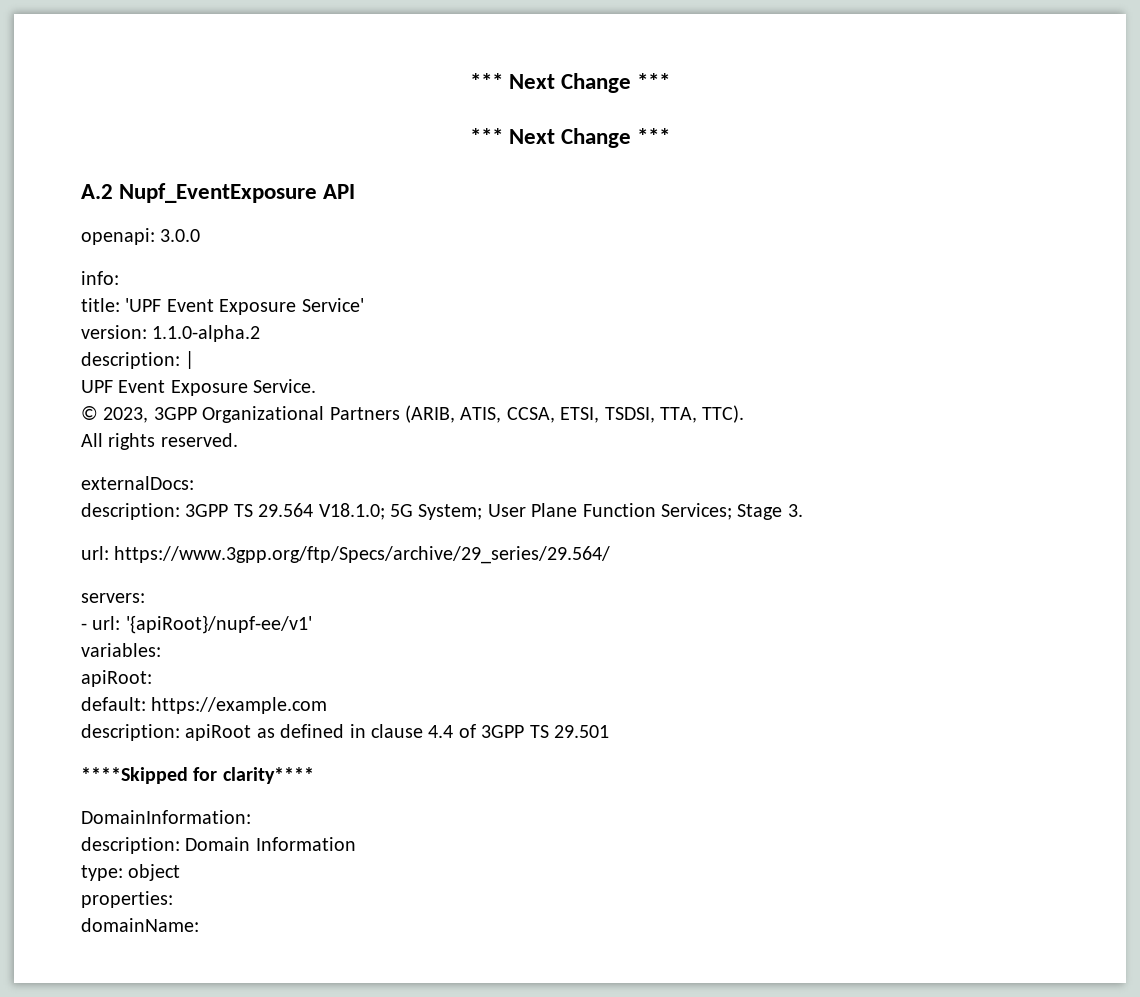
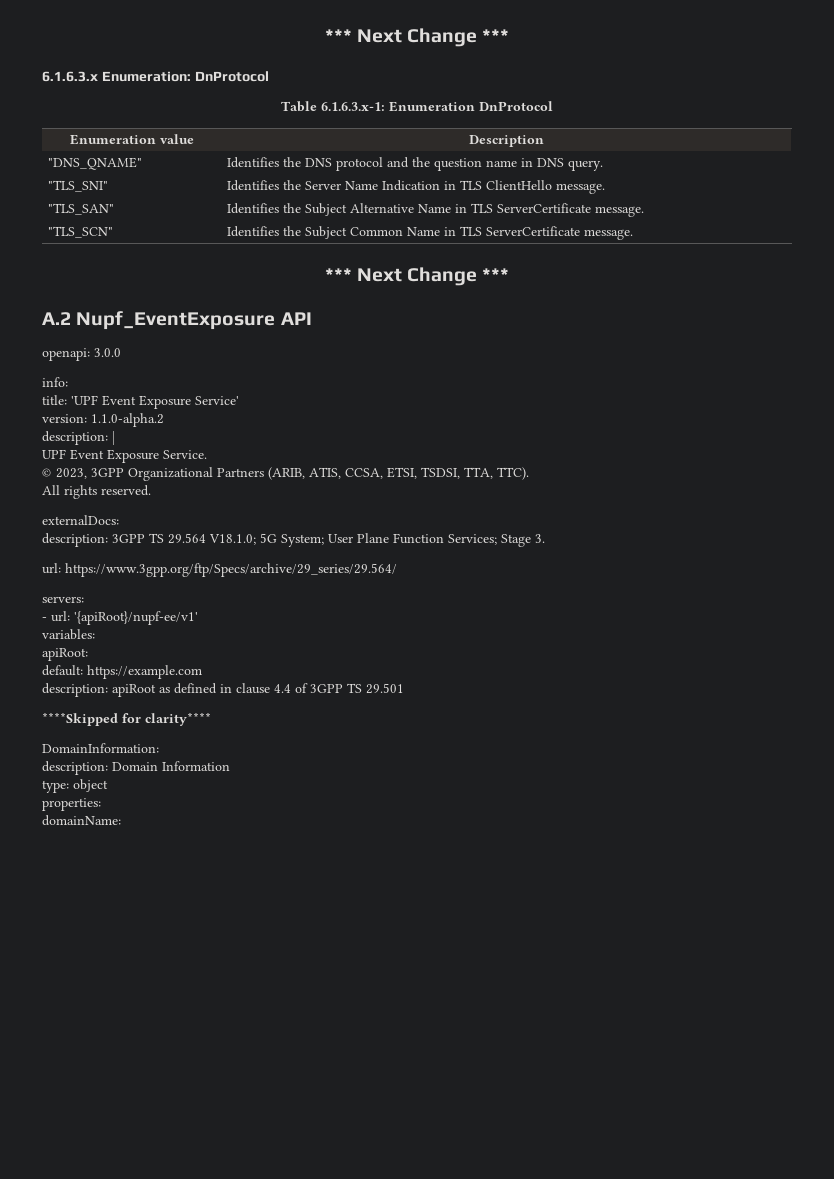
[469,73,671,93] *** Next Change *** -> [324,28,510,47] [42,71,269,82] [281,101,553,112] [70,134,194,145] [469,135,544,147] [47,157,142,170] [226,157,603,171] [47,180,108,192] [226,180,605,194] [47,203,114,215] [226,203,644,217] [47,226,113,238] [226,226,633,240] *** Next Change *** // 6.1.6.3.x Enumeration: DnProtocol // Table 6.1.6.3.x-1: Enumeration DnProtocol // Enumeration value | Description // "DNS_QNAME" | Identifies the DNS protocol and the question name in DNS query. // "TLS_SNI" | Identifies the Server Name Indication in TLS ClientHello message. // "TLS_SAN" | Identifies the Subject Alternative Name in TLS ServerCertificate message. // "TLS_SCN" | Identifies the Subject Common Name in TLS ServerCertificate message.

